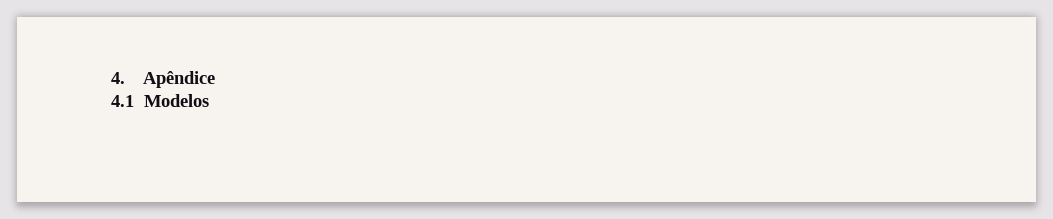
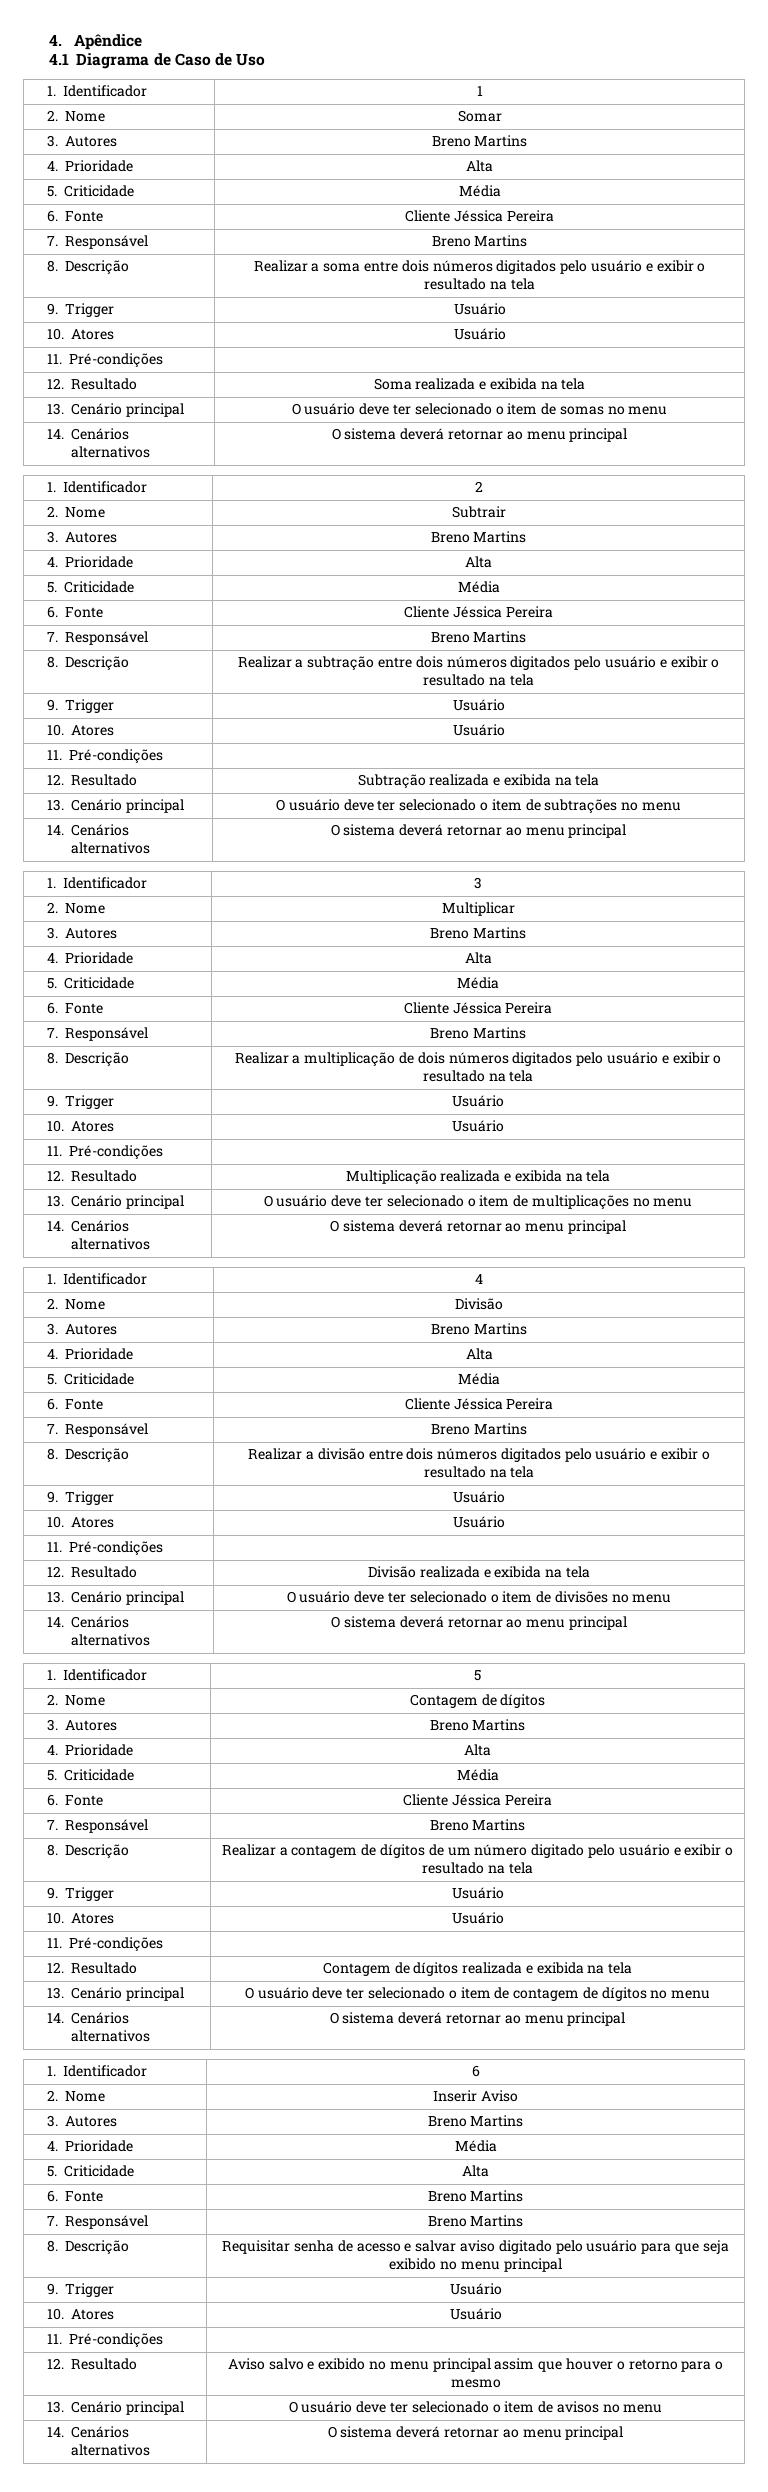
[143,94,209,107] Modelos -> [76,53,266,69] [46,85,147,97] [476,86,483,96] [46,110,105,122] [457,110,502,122] [46,135,117,147] [431,135,528,147] [46,160,133,172] [466,160,493,172] [46,185,134,197] [458,185,501,197] [46,210,103,222] [405,210,554,222] [46,235,148,249] [431,235,528,247] [46,260,129,275] [253,260,706,274] [424,278,535,290] [46,303,114,317] [453,303,506,315] [46,328,114,340] [453,328,506,340] [46,353,163,368] [46,378,137,390] [373,378,586,390] [46,403,184,417] [291,403,668,415] [46,428,129,440] [70,446,150,458] [331,428,628,442] [46,481,147,493] [474,481,483,492] [46,506,105,518] [451,506,506,518] [46,531,117,543] [430,531,527,543] [46,556,133,568] [465,556,492,568] [46,581,134,593] [457,581,500,593] [46,606,103,618] [404,606,553,618] [46,631,148,645] [430,631,527,643] [46,656,129,671] [237,656,720,671] [423,674,534,686] [46,699,114,713] [452,699,505,711] [46,724,114,736] [452,724,505,736] [46,749,163,764] [46,774,137,786] [357,774,600,789] [46,799,184,813] [276,799,681,814] [46,824,129,836] [70,842,150,854] [330,824,627,838] [46,877,147,889] [474,877,482,889] [46,902,105,914] [441,902,515,916] [46,927,117,939] [430,927,526,939] [46,952,133,964] [464,952,492,964] [46,977,134,989] [457,977,499,989] [46,1002,103,1014] [403,1002,553,1014] [46,1027,148,1041] [430,1027,526,1039] [46,1052,129,1067] [234,1052,722,1067] [422,1070,534,1082] [46,1095,114,1109] [452,1095,504,1107] [46,1120,114,1132] [452,1120,504,1132] [46,1145,163,1160] [46,1170,137,1182] [345,1170,611,1185] [46,1195,184,1209] [263,1195,693,1210] [46,1220,129,1232] [70,1238,150,1250] [330,1220,626,1234] [46,1273,147,1285] [475,1274,483,1284] [46,1298,105,1310] [455,1298,503,1310] [46,1323,117,1335] [431,1323,527,1335] [46,1348,133,1360] [465,1348,493,1360] [46,1373,134,1385] [458,1373,500,1385] [46,1398,103,1410] [404,1398,554,1410] [46,1423,148,1437] [431,1423,527,1435] [46,1448,129,1463] [248,1448,710,1462] [423,1466,535,1478] [46,1491,114,1505] [453,1491,505,1503] [46,1516,114,1528] [453,1516,505,1528] [46,1541,163,1556] [46,1566,137,1578] [368,1566,590,1578] [46,1591,184,1605] [286,1591,672,1603] [46,1616,129,1628] [70,1634,150,1646] [331,1616,627,1630] [46,1669,147,1681] [474,1670,481,1681] [46,1694,105,1706] [409,1694,546,1708] [46,1719,117,1731] [429,1719,526,1731] [46,1744,133,1756] [464,1744,491,1756] [46,1769,134,1781] [456,1769,499,1781] [46,1794,103,1806] [403,1794,552,1806] [46,1819,148,1833] [429,1819,526,1831] [46,1844,129,1859] [221,1844,734,1858] [422,1862,533,1874] [46,1887,114,1901] [451,1887,504,1899] [46,1912,114,1924] [451,1912,504,1924] [46,1937,163,1952] [46,1962,137,1974] [322,1962,633,1976] [46,1987,184,2001] [244,1987,711,2001] [46,2012,129,2024] [70,2030,150,2042] [329,2012,626,2026] [46,2065,147,2077] [471,2065,480,2077] [46,2090,105,2102] [433,2090,518,2102] [46,2115,117,2127] [427,2115,524,2127] [46,2140,133,2152] [454,2140,497,2152] [46,2165,134,2177] [462,2165,489,2177] [46,2190,103,2202] [427,2190,524,2202] [46,2215,148,2229] [427,2215,524,2227] [46,2240,129,2255] [222,2240,729,2254] [389,2258,562,2272] [46,2283,114,2297] [449,2283,502,2295] [46,2308,114,2320] [449,2308,502,2320] [46,2333,163,2348] [46,2358,137,2370] [227,2358,724,2372] [450,2379,501,2388] [46,2401,184,2415] [288,2401,663,2413] [46,2426,129,2438] [70,2444,150,2456] [327,2426,624,2440] Diagrama de Caso de Uso // 1. Identificador | 1 // 2. Nome | Somar // 3. Autores | Breno Martins // 4. Prioridade | Alta // 5. Criticidade | Média // 6. Fonte | Cliente Jéssica Pereira // 7. Responsável | Breno Martins // 8. Descrição | Realizar a soma entre dois números digitados pelo usuário e exibir o resultado na tela // 9. Trigger | Usuário // 10. Atores | Usuário // 11. Pré-condições | // 12. Resultado | Soma realizada e exibida na tela // 13. Cenário principal | O usuário deve ter selecionado o item de somas no menu // 14. Cenários alternativos | O sistema deverá retornar ao menu principal // 1. Identificador | 2 // 2. Nome | Subtrair // 3. Autores | Breno Martins // 4. Prioridade | Alta // 5. Criticidade | Média // 6. Fonte | Cliente Jéssica Pereira // 7. Responsável | Breno Martins // 8. Descrição | Realizar a subtração entre dois números digitados pelo usuário e exibir o resultado na tela // 9. Trigger | Usuário // 10. Atores | Usuário // 11. Pré-condições | // 12. Resultado | Subtração realizada e exibida na tela // 13. Cenário principal | O usuário deve ter selecionado o item de subtrações no menu // 14. Cenários alternativos | O sistema deverá retornar ao menu principal // 1. Identificador | 3 // 2. Nome | Multiplicar // 3. Autores | Breno Martins // 4. Prioridade | Alta // 5. Criticidade | Média // 6. Fonte | Cliente Jéssica Pereira // 7. Responsável | Breno Martins // 8. Descrição | Realizar a multiplicação de dois números digitados pelo usuário e exibir o resultado na tela // 9. Trigger | Usuário // 10. Atores | Usuário // 11. Pré-condições | // 12. Resultado | Multiplicação realizada e exibida na tela // 13. Cenário principal | O usuário deve ter selecionado o item de multiplicações no menu // 14. Cenários alternativos | O sistema deverá retornar ao menu principal // 1. Identificador | 4 // 2. Nome | Divisão // 3. Autores | Breno Martins // 4. Prioridade | Alta // 5. Criticidade | Média // 6. Fonte | Cliente Jéssica Pereira // 7. Responsável | Breno Martins // 8. Descrição | Realizar a divisão entre dois números digitados pelo usuário e exibir o resultado na tela // 9. Trigger | Usuário // 10. Atores | Usuário // 11. Pré-condições | // 12. Resultado | Divisão realizada e exibida na tela // 13. Cenário principal | O usuário deve ter selecionado o item de divisões no menu // 14. Cenários alternativos | O sistema deverá retornar ao menu principal // 1. Identificador | 5 // 2. Nome | Contagem de dígitos // 3. Autores | Breno Martins // 4. Prioridade | Alta // 5. Criticidade | Média // 6. Fonte | Cliente Jéssica Pereira // 7. Responsável | Breno Martins // 8. Descrição | Realizar a contagem de dígitos de um número digitado pelo usuário e exibir o resultado na tela // 9. Trigger | Usuário // 10. Atores | Usuário // 11. Pré-condições | // 12. Resultado | Contagem de dígitos realizada e exibida na tela // 13. Cenário principal | O usuário deve ter selecionado o item de contagem de dígitos no menu // 14. Cenários alternativos | O sistema deverá retornar ao menu principal // 1. Identificador | 6 // 2. Nome | Inserir Aviso // 3. Autores | Breno Martins // 4. Prioridade | Média // 5. Criticidade | Alta // 6. Fonte | Breno Martins // 7. Responsável | Breno Martins // 8. Descrição | Requisitar senha de acesso e salvar aviso digitado pelo usuário para que seja exibido no menu principal // 9. Trigger | Usuário // 10. Atores | Usuário // 11. Pré-condições | // 12. Resultado | Aviso salvo e exibido no menu principal assim que houver o retorno para o mesmo // 13. Cenário principal | O usuário deve ter selecionado o item de avisos no menu // 14. Cenários alternativos | O sistema deverá retornar ao menu principal

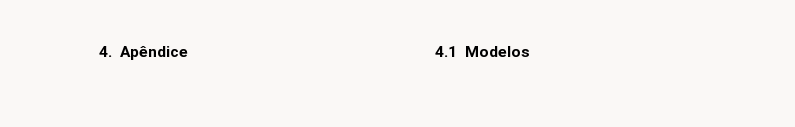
[76,53,266,69] [46,85,147,97] [476,86,483,96] [46,110,105,122] [457,110,502,122] [46,135,117,147] [431,135,528,147] [46,160,133,172] [466,160,493,172] [46,185,134,197] [458,185,501,197] [46,210,103,222] [405,210,554,222] [46,235,148,249] [431,235,528,247] [46,260,129,275] [253,260,706,274] [424,278,535,290] [46,303,114,317] [453,303,506,315] [46,328,114,340] [453,328,506,340] [46,353,163,368] [46,378,137,390] [373,378,586,390] [46,403,184,417] [291,403,668,415] [46,428,129,440] [70,446,150,458] [331,428,628,442] [46,481,147,493] [474,481,483,492] [46,506,105,518] [451,506,506,518] [46,531,117,543] [430,531,527,543] [46,556,133,568] [465,556,492,568] [46,581,134,593] [457,581,500,593] [46,606,103,618] [404,606,553,618] [46,631,148,645] [430,631,527,643] [46,656,129,671] [237,656,720,671] [423,674,534,686] [46,699,114,713] [452,699,505,711] [46,724,114,736] [452,724,505,736] [46,749,163,764] [46,774,137,786] [357,774,600,789] [46,799,184,813] [276,799,681,814] [46,824,129,836] [70,842,150,854] [330,824,627,838] [46,877,147,889] [474,877,482,889] [46,902,105,914] [441,902,515,916] [46,927,117,939] [430,927,526,939] [46,952,133,964] [464,952,492,964] [46,977,134,989] [457,977,499,989] [46,1002,103,1014] [403,1002,553,1014] [46,1027,148,1041] [430,1027,526,1039] [46,1052,129,1067] [234,1052,722,1067] [422,1070,534,1082] [46,1095,114,1109] [452,1095,504,1107] [46,1120,114,1132] [452,1120,504,1132] [46,1145,163,1160] [46,1170,137,1182] [345,1170,611,1185] [46,1195,184,1209] [263,1195,693,1210] [46,1220,129,1232] [70,1238,150,1250] [330,1220,626,1234] [46,1273,147,1285] [475,1274,483,1284] [46,1298,105,1310] [455,1298,503,1310] [46,1323,117,1335] [431,1323,527,1335] [46,1348,133,1360] [465,1348,493,1360] [46,1373,134,1385] [458,1373,500,1385] [46,1398,103,1410] [404,1398,554,1410] [46,1423,148,1437] [431,1423,527,1435] [46,1448,129,1463] [248,1448,710,1462] [423,1466,535,1478] [46,1491,114,1505] [453,1491,505,1503] [46,1516,114,1528] [453,1516,505,1528] [46,1541,163,1556] [46,1566,137,1578] [368,1566,590,1578] [46,1591,184,1605] [286,1591,672,1603] [46,1616,129,1628] [70,1634,150,1646] [331,1616,627,1630] [46,1669,147,1681] [474,1670,481,1681] [46,1694,105,1706] [409,1694,546,1708] [46,1719,117,1731] [429,1719,526,1731] [46,1744,133,1756] [464,1744,491,1756] [46,1769,134,1781] [456,1769,499,1781] [46,1794,103,1806] [403,1794,552,1806] [46,1819,148,1833] [429,1819,526,1831] [46,1844,129,1859] [221,1844,734,1858] [422,1862,533,1874] [46,1887,114,1901] [451,1887,504,1899] [46,1912,114,1924] [451,1912,504,1924] [46,1937,163,1952] [46,1962,137,1974] [322,1962,633,1976] [46,1987,184,2001] [244,1987,711,2001] [46,2012,129,2024] [70,2030,150,2042] [329,2012,626,2026] [46,2065,147,2077] [471,2065,480,2077] [46,2090,105,2102] [433,2090,518,2102] [46,2115,117,2127] [427,2115,524,2127] [46,2140,133,2152] [454,2140,497,2152] [46,2165,134,2177] [462,2165,489,2177] [46,2190,103,2202] [427,2190,524,2202] [46,2215,148,2229] [427,2215,524,2227] [46,2240,129,2255] [222,2240,729,2254] [389,2258,562,2272] [46,2283,114,2297] [449,2283,502,2295] [46,2308,114,2320] [449,2308,502,2320] [46,2333,163,2348] [46,2358,137,2370] [227,2358,724,2372] [450,2379,501,2388] [46,2401,184,2415] [288,2401,663,2413] [46,2426,129,2438] [70,2444,150,2456] [327,2426,624,2440] Diagrama de Caso de Uso // 1. Identificador | 1 // 2. Nome | Somar // 3. Autores | Breno Martins // 4. Prioridade | Alta // 5. Criticidade | Média // 6. Fonte | Cliente Jéssica Pereira // 7. Responsável | Breno Martins // 8. Descrição | Realizar a soma entre dois números digitados pelo usuário e exibir o resultado na tela // 9. Trigger | Usuário // 10. Atores | Usuário // 11. Pré-condições | // 12. Resultado | Soma realizada e exibida na tela // 13. Cenário principal | O usuário deve ter selecionado o item de somas no menu // 14. Cenários alternativos | O sistema deverá retornar ao menu principal // 1. Identificador | 2 // 2. Nome | Subtrair // 3. Autores | Breno Martins // 4. Prioridade | Alta // 5. Criticidade | Média // 6. Fonte | Cliente Jéssica Pereira // 7. Responsável | Breno Martins // 8. Descrição | Realizar a subtração entre dois números digitados pelo usuário e exibir o resultado na tela // 9. Trigger | Usuário // 10. Atores | Usuário // 11. Pré-condições | // 12. Resultado | Subtração realizada e exibida na tela // 13. Cenário principal | O usuário deve ter selecionado o item de subtrações no menu // 14. Cenários alternativos | O sistema deverá retornar ao menu principal // 1. Identificador | 3 // 2. Nome | Multiplicar // 3. Autores | Breno Martins // 4. Prioridade | Alta // 5. Criticidade | Média // 6. Fonte | Cliente Jéssica Pereira // 7. Responsável | Breno Martins // 8. Descrição | Realizar a multiplicação de dois números digitados pelo usuário e exibir o resultado na tela // 9. Trigger | Usuário // 10. Atores | Usuário // 11. Pré-condições | // 12. Resultado | Multiplicação realizada e exibida na tela // 13. Cenário principal | O usuário deve ter selecionado o item de multiplicações no menu // 14. Cenários alternativos | O sistema deverá retornar ao menu principal // 1. Identificador | 4 // 2. Nome | Divisão // 3. Autores | Breno Martins // 4. Prioridade | Alta // 5. Criticidade | Média // 6. Fonte | Cliente Jéssica Pereira // 7. Responsável | Breno Martins // 8. Descrição | Realizar a divisão entre dois números digitados pelo usuário e exibir o resultado na tela // 9. Trigger | Usuário // 10. Atores | Usuário // 11. Pré-condições | // 12. Resultado | Divisão realizada e exibida na tela // 13. Cenário principal | O usuário deve ter selecionado o item de divisões no menu // 14. Cenários alternativos | O sistema deverá retornar ao menu principal // 1. Identificador | 5 // 2. Nome | Contagem de dígitos // 3. Autores | Breno Martins // 4. Prioridade | Alta // 5. Criticidade | Média // 6. Fonte | Cliente Jéssica Pereira // 7. Responsável | Breno Martins // 8. Descrição | Realizar a contagem de dígitos de um número digitado pelo usuário e exibir o resultado na tela // 9. Trigger | Usuário // 10. Atores | Usuário // 11. Pré-condições | // 12. Resultado | Contagem de dígitos realizada e exibida na tela // 13. Cenário principal | O usuário deve ter selecionado o item de contagem de dígitos no menu // 14. Cenários alternativos | O sistema deverá retornar ao menu principal // 1. Identificador | 6 // 2. Nome | Inserir Aviso // 3. Autores | Breno Martins // 4. Prioridade | Média // 5. Criticidade | Alta // 6. Fonte | Breno Martins // 7. Responsável | Breno Martins // 8. Descrição | Requisitar senha de acesso e salvar aviso digitado pelo usuário para que seja exibido no menu principal // 9. Trigger | Usuário // 10. Atores | Usuário // 11. Pré-condições | // 12. Resultado | Aviso salvo e exibido no menu principal assim que houver o retorno para o mesmo // 13. Cenário principal | O usuário deve ter selecionado o item de avisos no menu // 14. Cenários alternativos | O sistema deverá retornar ao menu principal -> [464,46,530,57] Modelos

